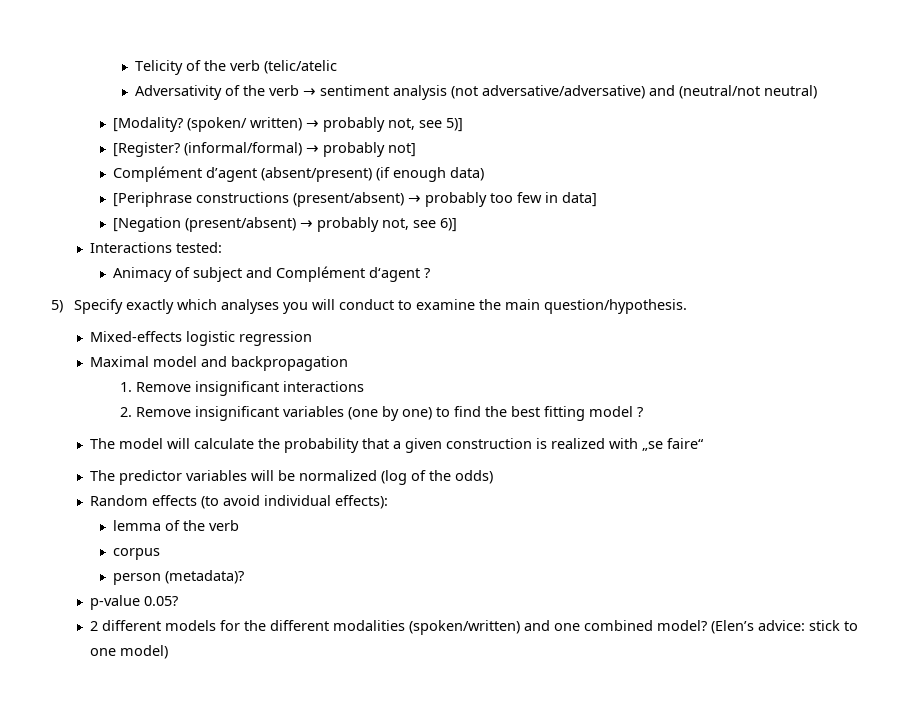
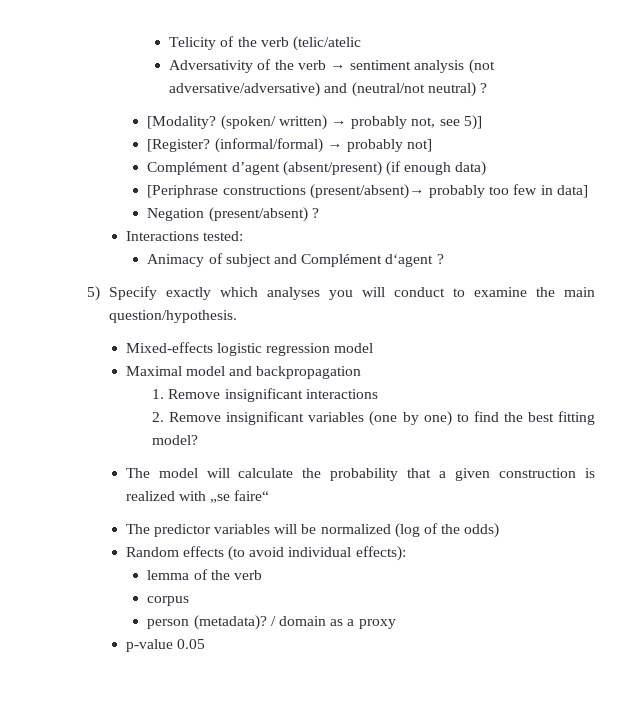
(818, 92) none -> [479,83,487,93] ?
[292,192,421,207] (present/absent) → -> [309,184,425,199] (present/absent)→
[112,217,457,232] [Negation (present/absent) → probably not, see 6)] -> [147,207,319,222] Negation (present/absent) ?
(312, 338) none -> [334,343,374,353] model
[588,406,643,417] model ? -> [152,435,199,445] model?
[89,595,178,610] [89,620,858,635] [89,645,168,659] // p-value 0.05? // 2 different models for the different modalities (spoken/written) and one combined model? (Elen’s advice: stick to one model) -> [270,616,396,629] [125,639,205,652] / domain as a proxy // p-value 0.05

